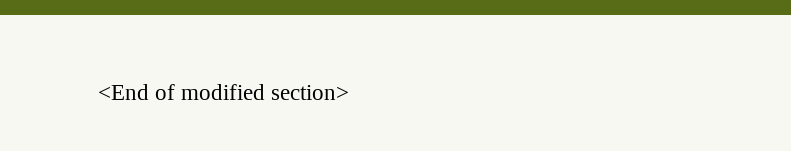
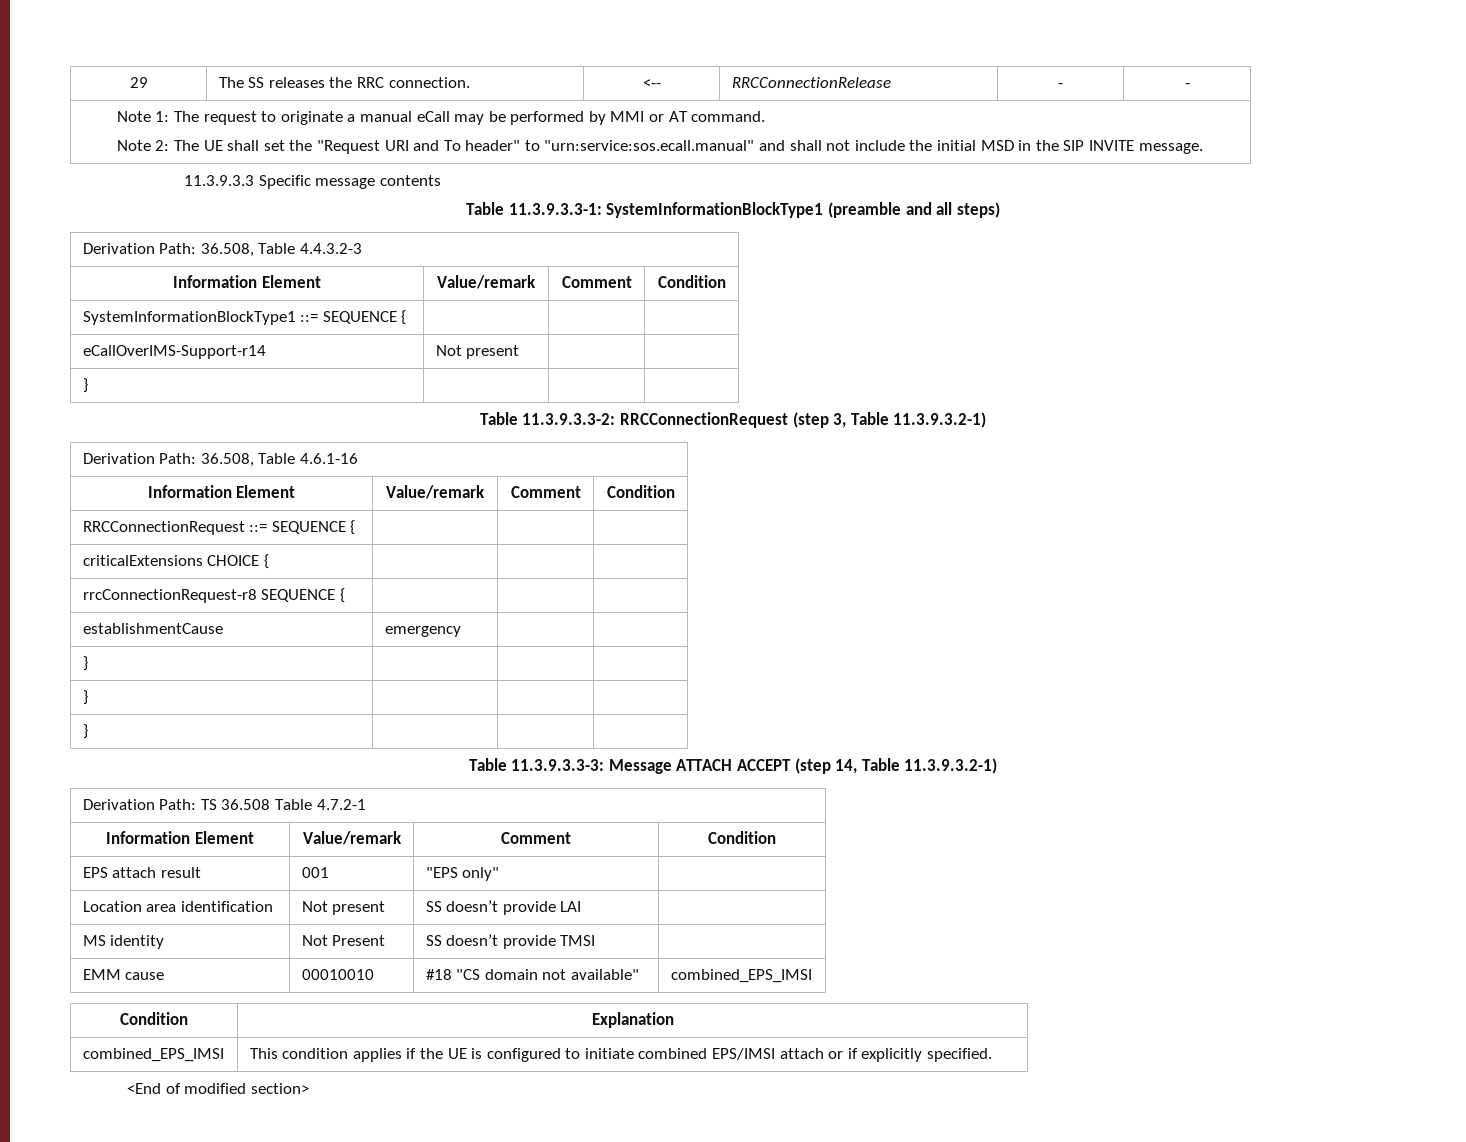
(97, 92) none -> [129,77,148,88] [218,77,470,88] [642,79,661,88] [731,77,891,88] [1058,83,1063,88] [1184,83,1190,88] [116,111,766,125] [116,140,1203,154] [184,175,441,189] [466,202,1000,218] [82,243,362,257] [173,275,321,288] [437,275,536,289] [561,276,632,288] [657,275,726,288] [82,310,407,325] [82,345,266,359] [435,345,520,359] [82,378,88,393] [479,412,987,428] [82,453,358,467] [147,485,296,498] [386,485,485,499] [510,486,581,498] [606,485,675,498] [82,520,356,535] [82,554,269,569] [82,588,345,603] [82,623,223,634] [384,626,461,637] [82,656,88,671] [82,690,88,705] [82,724,88,739] [468,758,998,774] [82,799,366,810] [106,831,254,844] [302,831,402,845] [501,832,571,844] [708,831,776,844] [82,867,201,878] [301,867,329,878] [425,867,500,881] [82,901,273,912] [301,901,386,915] [425,900,582,915] [82,935,165,949] [301,935,386,946] [425,934,596,949] [82,969,165,980] [301,969,374,980] [425,969,639,980] [670,969,812,983] [120,1012,188,1025] [591,1012,674,1028] [82,1048,224,1062] [249,1048,992,1062] 29 | The SS releases the RRC connection. | <-- | RRCConnectionRelease | - | - // Note 1: The request to originate a manual eCall may be performed by MMI or AT command. // Note 2: The UE shall set the "Request URI and To header" to "urn:service:sos.ecall.manual" and shall not include the initial MSD in the SIP INVITE message. // 11.3.9.3.3 Specific message contents // Table 11.3.9.3.3-1: SystemInformationBlockType1 (preamble and all steps) // Derivation Path: 36.508, Table 4.4.3.2-3 // Information Element | Value/remark | Comment | Condition // SystemInformationBlockType1 ::= SEQUENCE { | | | // eCallOverIMS-Support-r14 | Not present | | // } | | | // Table 11.3.9.3.3-2: RRCConnectionRequest (step 3, Table 11.3.9.3.2-1) // Derivation Path: 36.508, Table 4.6.1-16 // Information Element | Value/remark | Comment | Condition // RRCConnectionRequest ::= SEQUENCE { | | | // criticalExtensions CHOICE { | | | // rrcConnectionRequest-r8 SEQUENCE { | | | // establishmentCause | emergency | | // } | | | // } | | | // } | | | // Table 11.3.9.3.3-3: Message ATTACH ACCEPT (step 14, Table 11.3.9.3.2-1) // Derivation Path: TS 36.508 Table 4.7.2-1 // Information Element | Value/remark | Comment | Condition // EPS attach result | 001 | "EPS only" | // Location area identification | Not present | SS doesn’t provide LAI | // MS identity | Not Present | SS doesn’t provide TMSI | // EMM cause | 00010010 | #18 "CS domain not available" | combined_EPS_IMSI // Condition | Explanation // combined_EPS_IMSI | This condition applies if the UE is configured to initiate combined EPS/IMSI attach or if explicitly specified. //

